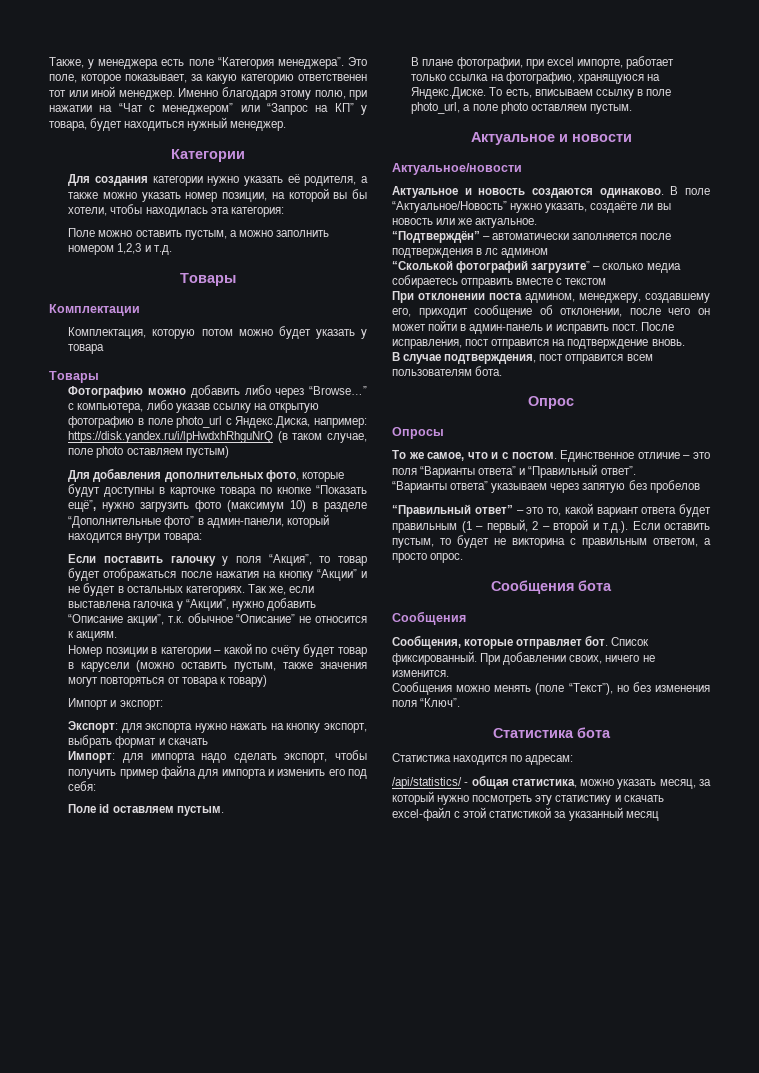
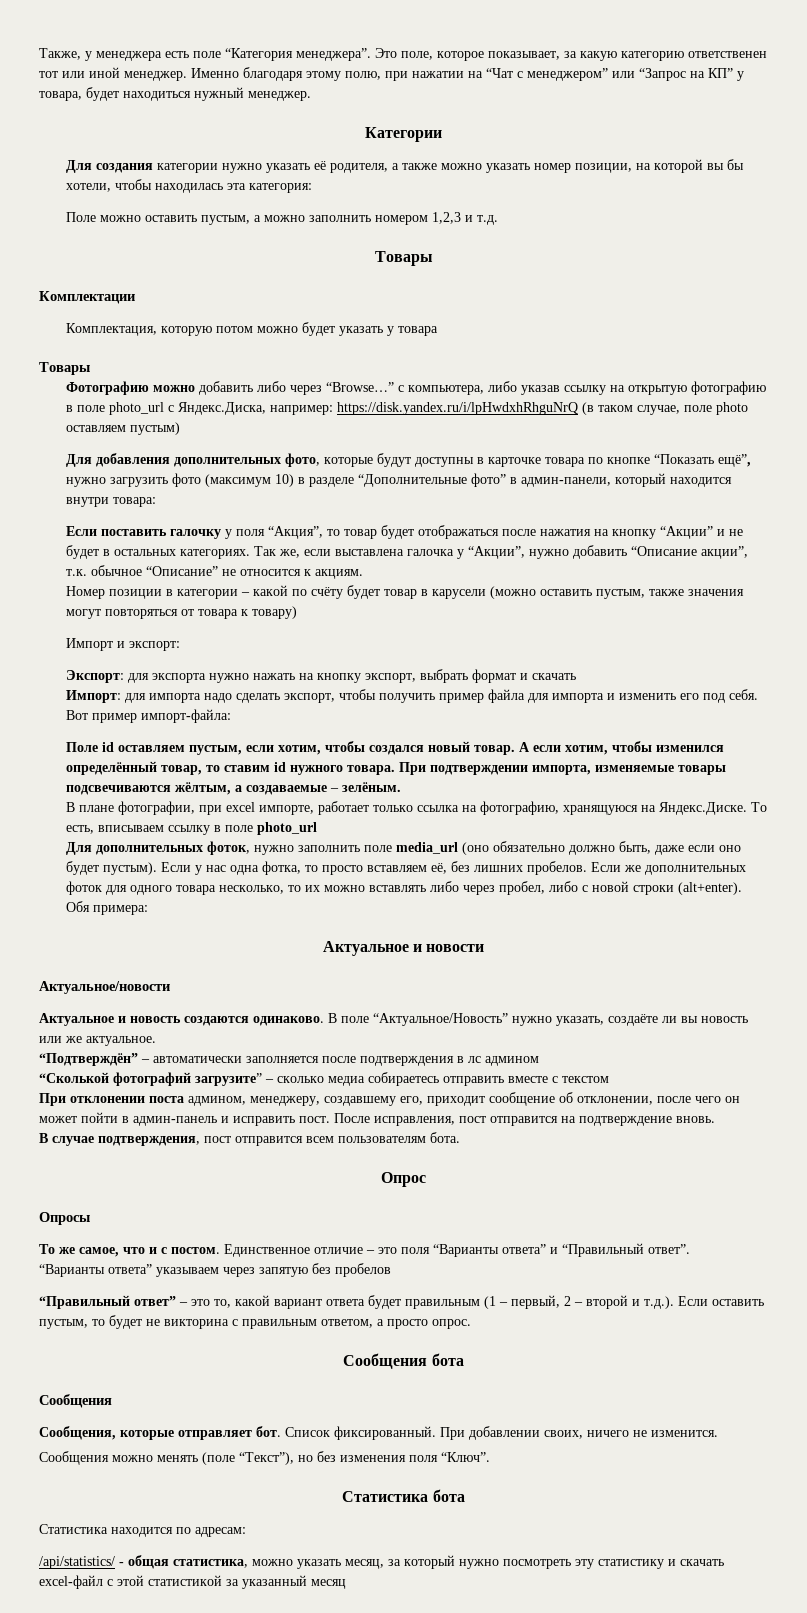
[68,781,97,791] себя: -> [728,689,758,700] [65,709,231,723] себя. Вот пример импорт-файла:
[176,806,224,816] пустым. -> [188,741,724,755] [65,761,726,775] [65,782,401,795] пустым, если хотим, чтобы создался новый товар. А если хотим, чтобы изменился определённый товар, то ставим id нужного товара. При подтверждении импорта, изменяемые товары подсвечиваются жёлтым, а создаваемые – зелёным.
[411,102,632,114] photo_url, а поле photo оставляем пустым. -> [256,822,317,835] [65,841,741,855] [65,861,746,875] [65,881,742,895] [65,901,148,915] photo_url // Для дополнительных фоток, нужно заполнить поле media_url (оно обязательно должно быть, даже если оно будет пустым). Если у нас одна фотка, то просто вставляем её, без лишних пробелов. Если же дополнительных фоток для одного товара несколько, то их можно вставлять либо через пробел, либо с новой строки (alt+enter). Обя примера:

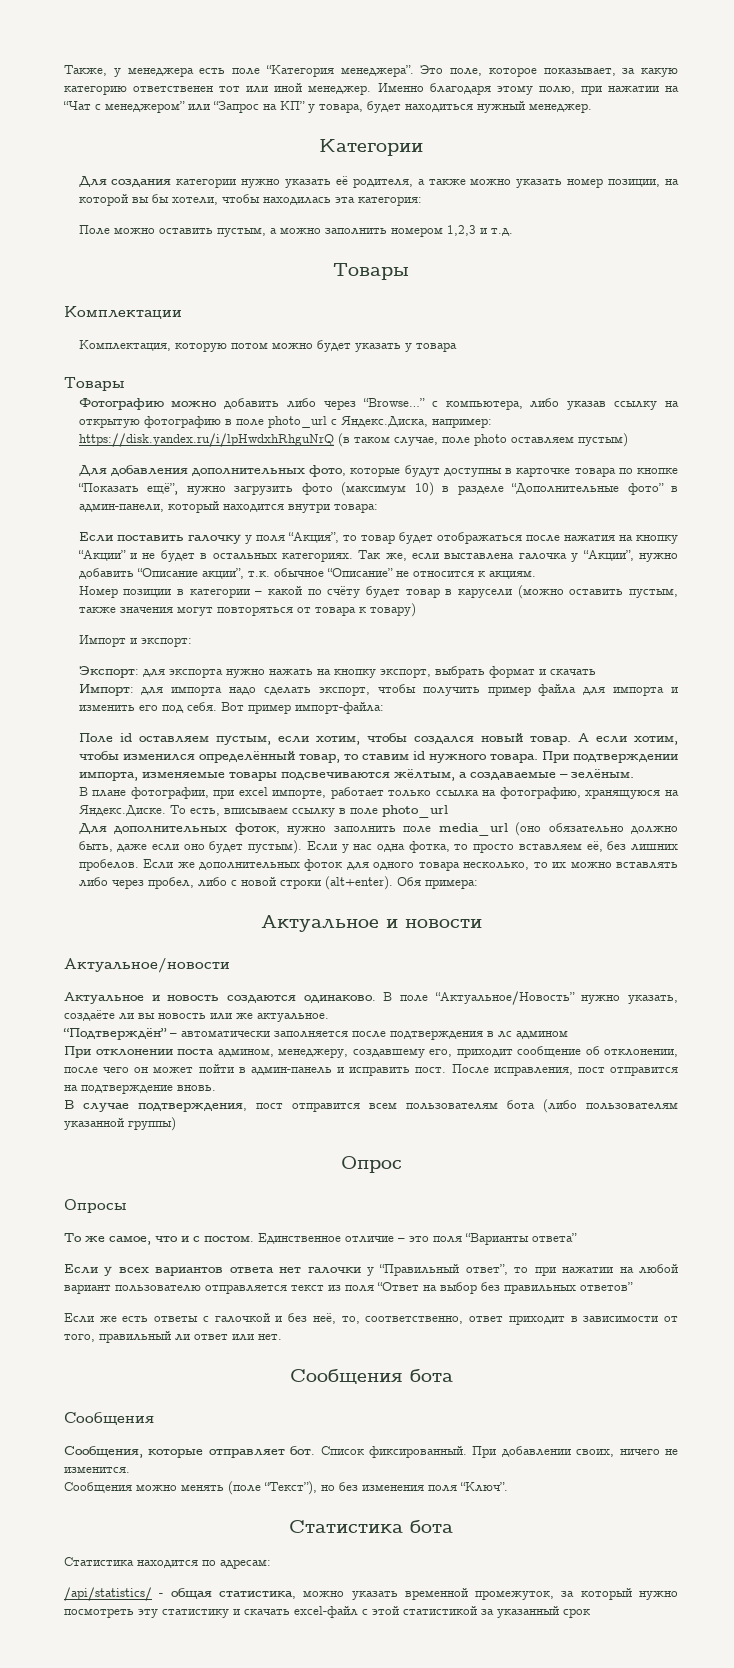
[39,1072,609,1086] // “Сколькой фотографий загрузите” – сколько медиа собираетесь отправить вместе с текстом -> (568, 1034) none
[430,1132,460,1143] бота. -> [507,1099,678,1113] [64,1117,176,1131] бота (либо пользователям указанной группы)
[550,1243,690,1257] [39,1263,391,1277] [39,1295,764,1309] [39,1315,471,1329] и “Правильный ответ”. // “Варианты ответа” указываем через запятую без пробелов // “Правильный ответ” – это то, какой вариант ответа будет правильным (1 – первый, 2 – второй и т.д.). Если оставить пустым, то будет не викторина с правильным ответом, а просто опрос. -> [64,1264,679,1276] [64,1282,633,1294] [64,1313,678,1325] [64,1331,282,1343] // Если у всех вариантов ответа нет галочки у “Правильный ответ”, то при нажатии на любой вариант пользователю отправляется текст из поля “Ответ на выбор без правильных ответов” // Если же есть ответы с галочкой и без неё, то, соответственно, ответ приходит в зависимости от того, правильный ли ответ или нет.
[345,1559,384,1569] месяц, -> [404,1588,555,1600] временной промежуток,
[311,1579,346,1589] месяц -> [563,1608,590,1618] срок

